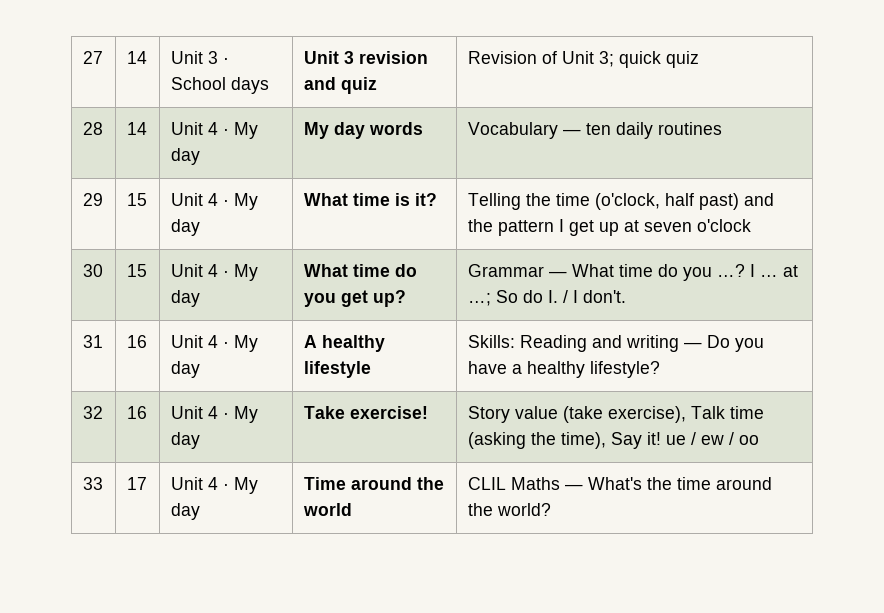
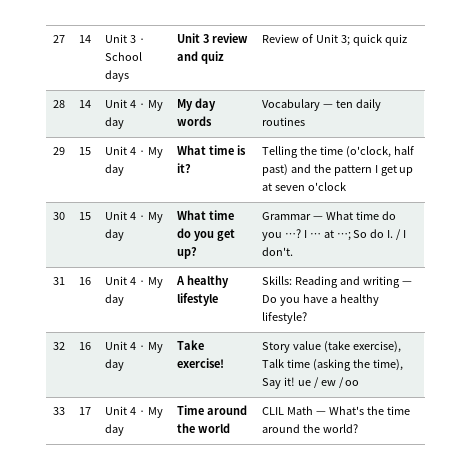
[358,51,428,64] revision -> [211,33,248,43] review
[467,51,537,64] Revision -> [261,34,299,43] Review
[510,477,560,490] Maths -> [286,406,313,415] Math

